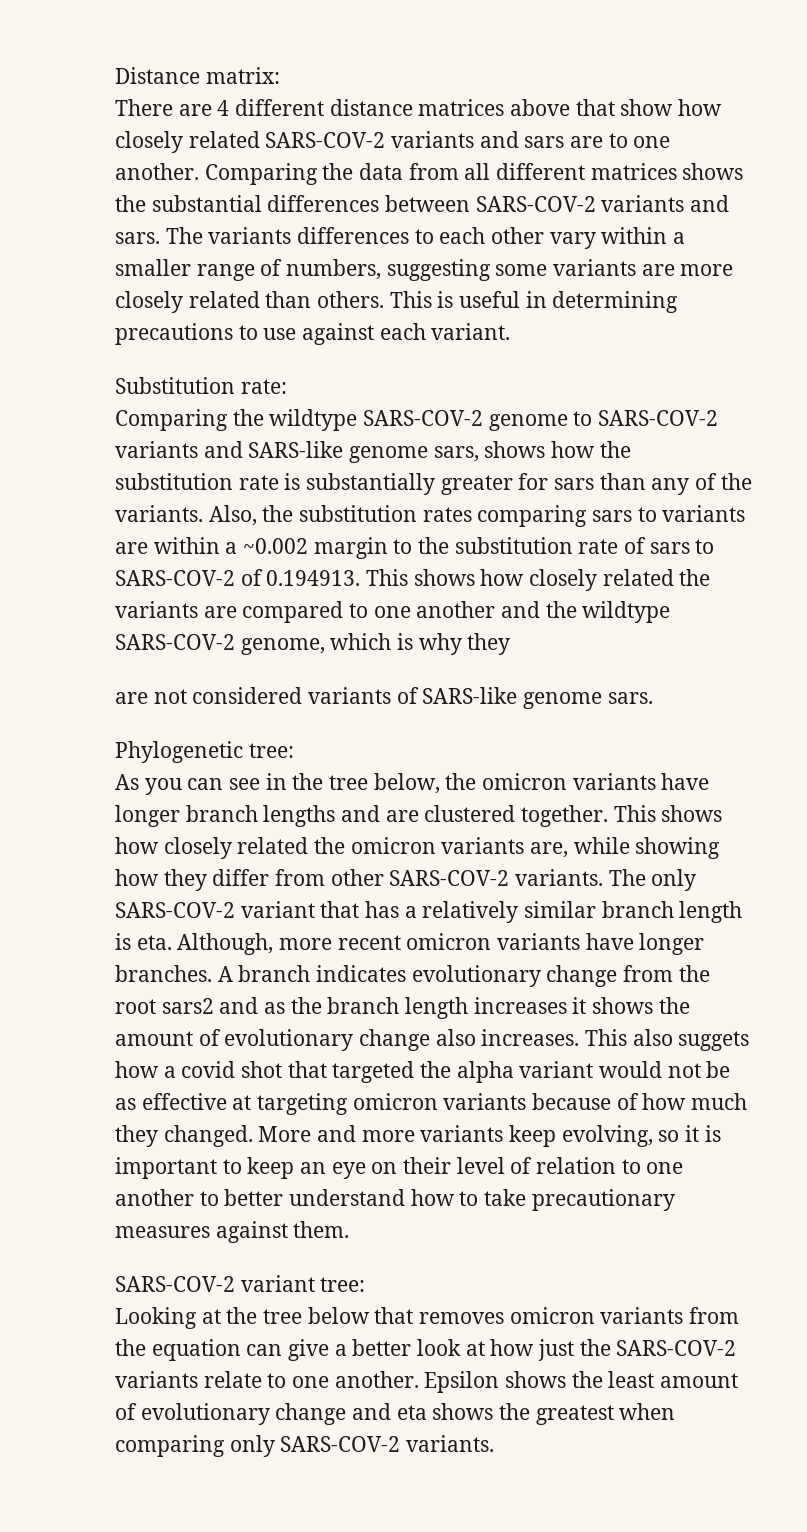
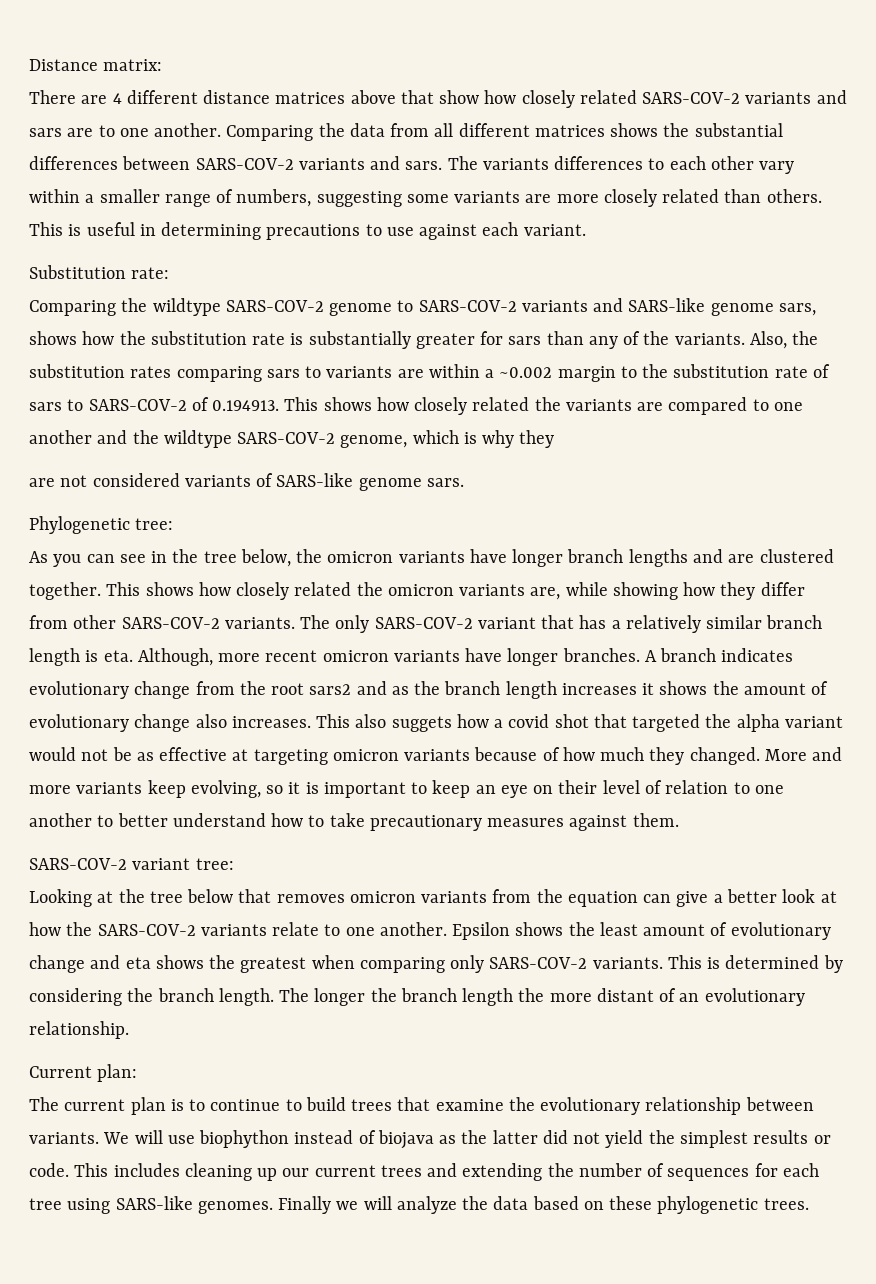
[538,1339,575,1361] just -> (61, 929) none
(495, 1443) none -> [667,955,843,973] [29,988,805,1006] [29,1021,129,1039] [29,1064,138,1082] [29,1097,814,1115] [29,1130,831,1149] [29,1163,819,1181] [29,1196,809,1214] This is determined by considering the branch length. The longer the branch length the more distant of an evolutionary relationship. // Current plan: // The current plan is to continue to build trees that examine the evolutionary relationship between variants. We will use biophython instead of biojava as the latter did not yield the simplest results or code. This includes cleaning up our current trees and extending the number of sequences for each tree using SARS-like genomes. Finally we will analyze the data based on these phylogenetic trees.

